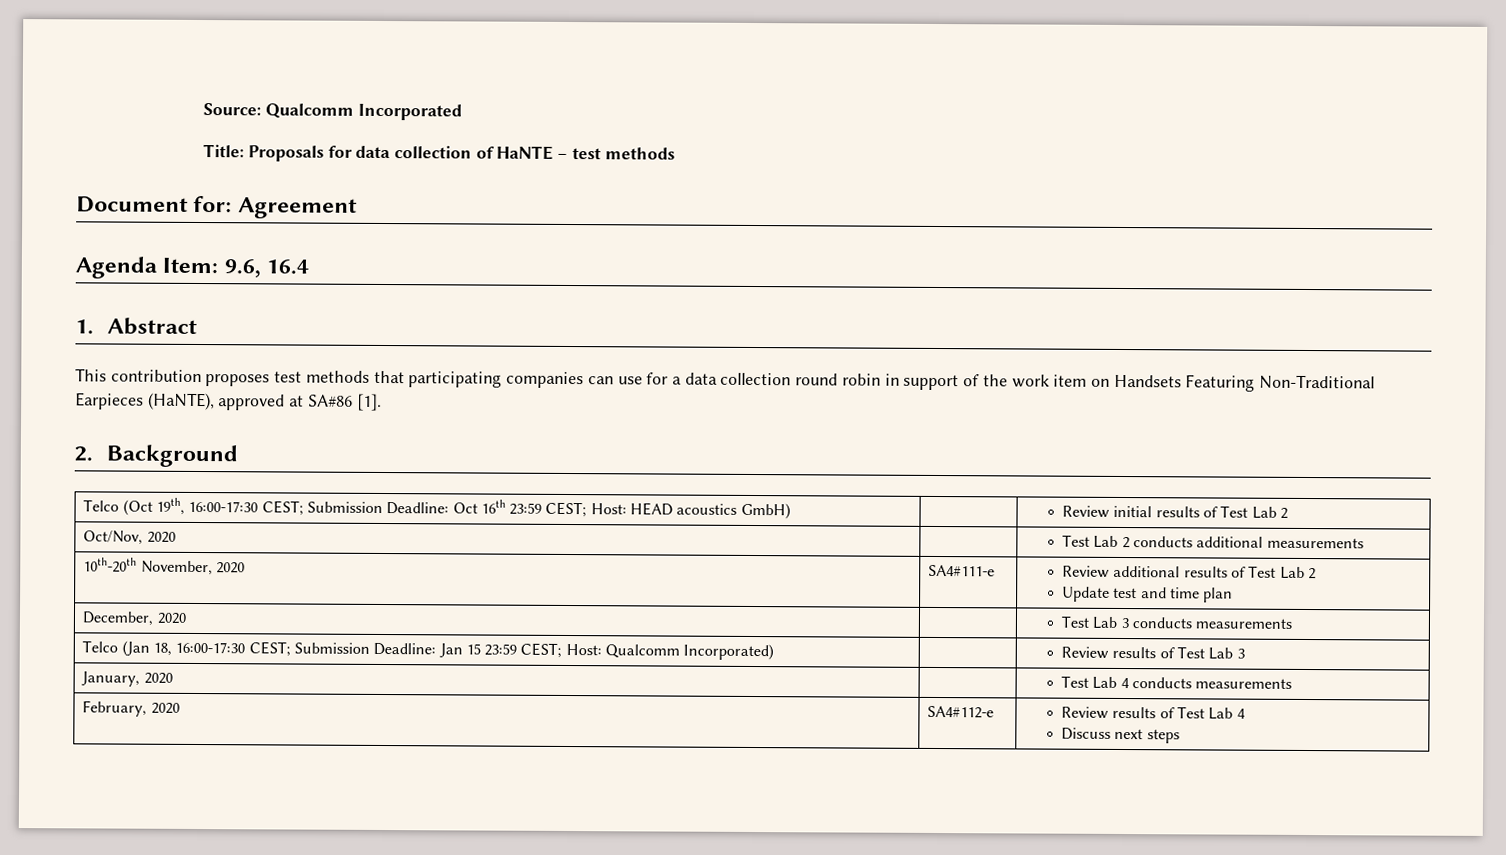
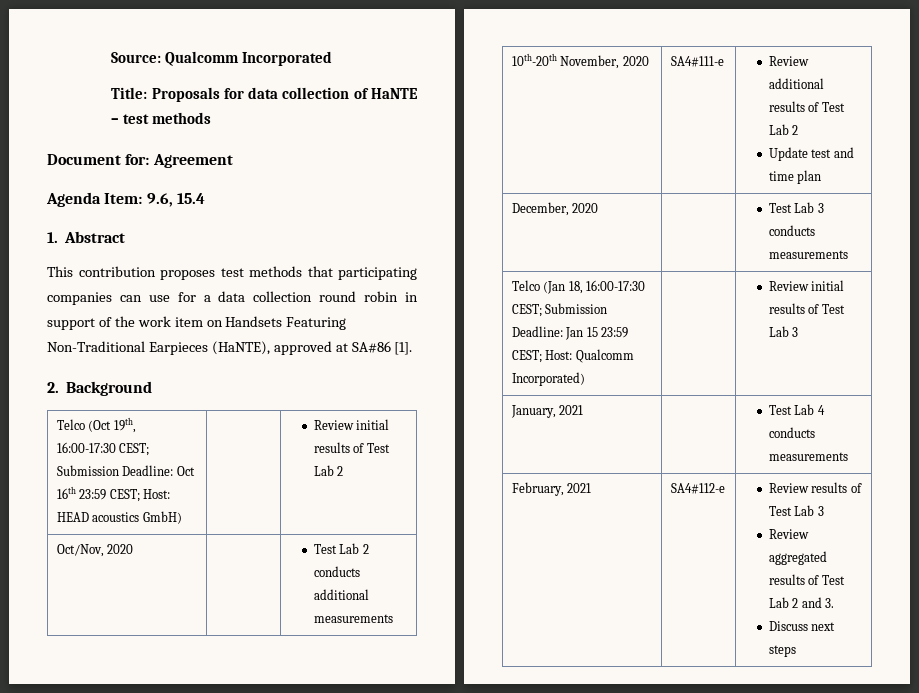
[266,259,310,275] 16.4 -> [176,193,205,204] 15.4
(1109, 652) none -> [811,280,845,291] initial
[143,672,173,684] 2020 -> [559,405,584,415] 2021
[150,702,180,714] 2020 -> [567,483,592,493] 2021
[1236,708,1246,719] 4 -> [817,506,824,516] [768,529,809,539] [768,551,827,565] [768,574,845,585] [768,597,835,608] 3 // Review aggregated results of Test Lab 2 and 3.

